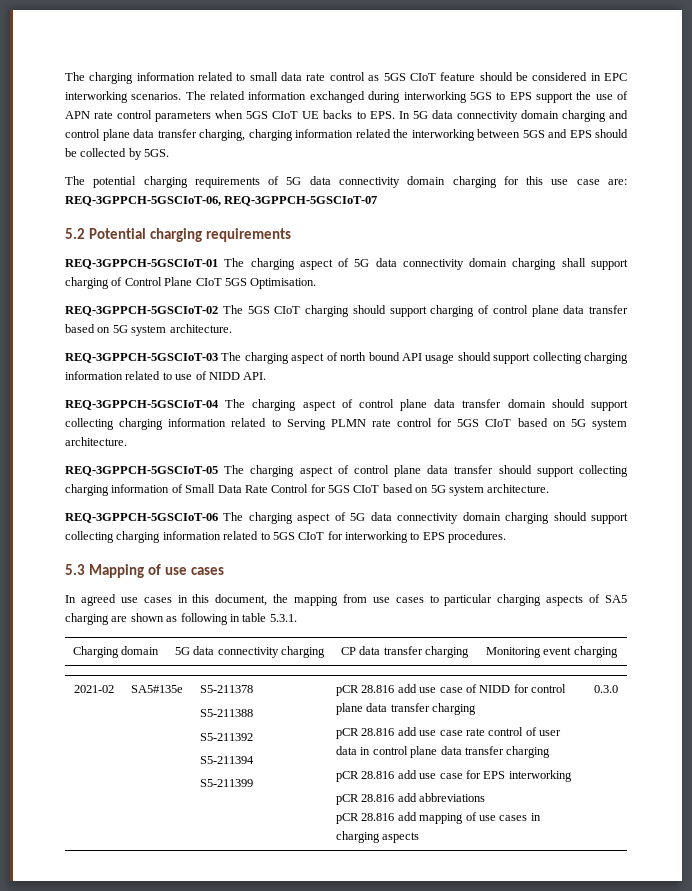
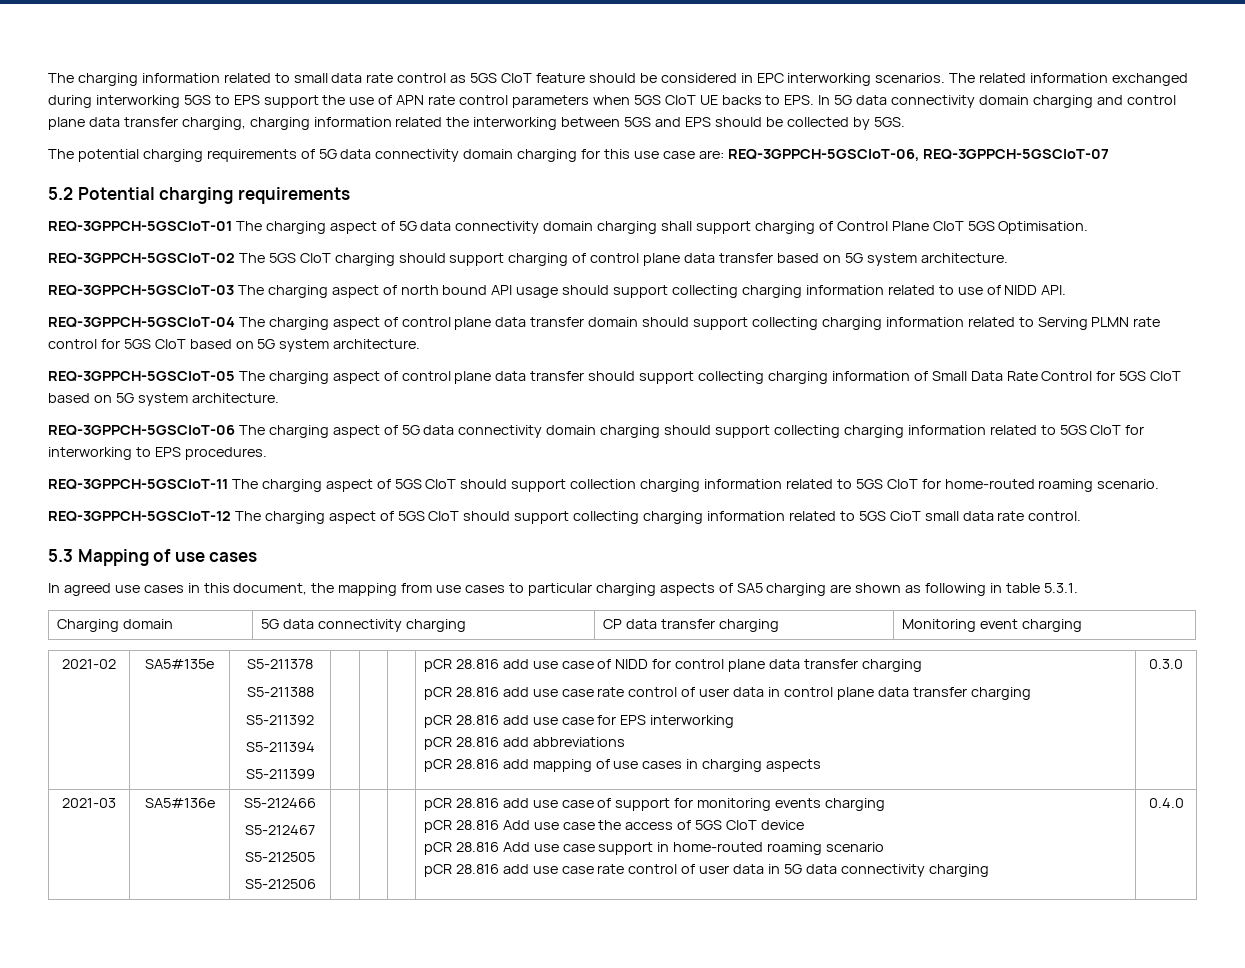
(507, 537) none -> [48,479,1160,492] [48,511,1082,524] // REQ-3GPPCH-5GSCIoT-11 The charging aspect of 5GS CIoT should support collection charging information related to 5GS CIoT for home-routed roaming scenario. // REQ-3GPPCH-5GSCIoT-12 The charging aspect of 5GS CIoT should support collecting charging information related to 5GS CioT small data rate control.
(618, 689) none -> [62,798,116,808] [144,798,215,808] [244,798,316,808] [245,825,315,835] [245,852,315,862] [244,879,316,889] [423,798,886,811] [423,820,805,833] [423,842,885,855] [423,864,989,877] [1148,798,1184,808] // 2021-03 | SA5#136e | S5-212466 // S5-212467 // S5-212505 // S5-212506 | | | | pCR 28.816 add use case of support for monitoring events charging // pCR 28.816 Add use case the access of 5GS CIoT device // pCR 28.816 Add use case support in home-routed roaming scenario // pCR 28.816 add use case rate control of user data in 5G data connectivity charging | 0.4.0

